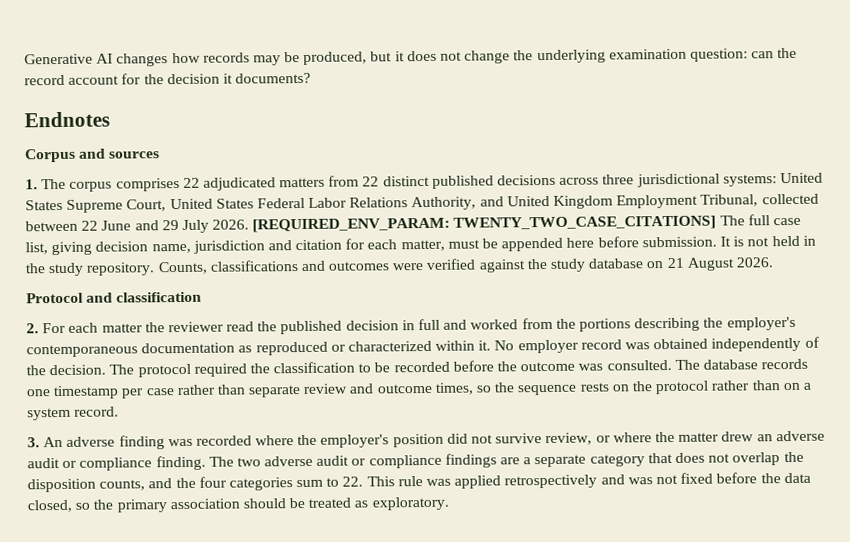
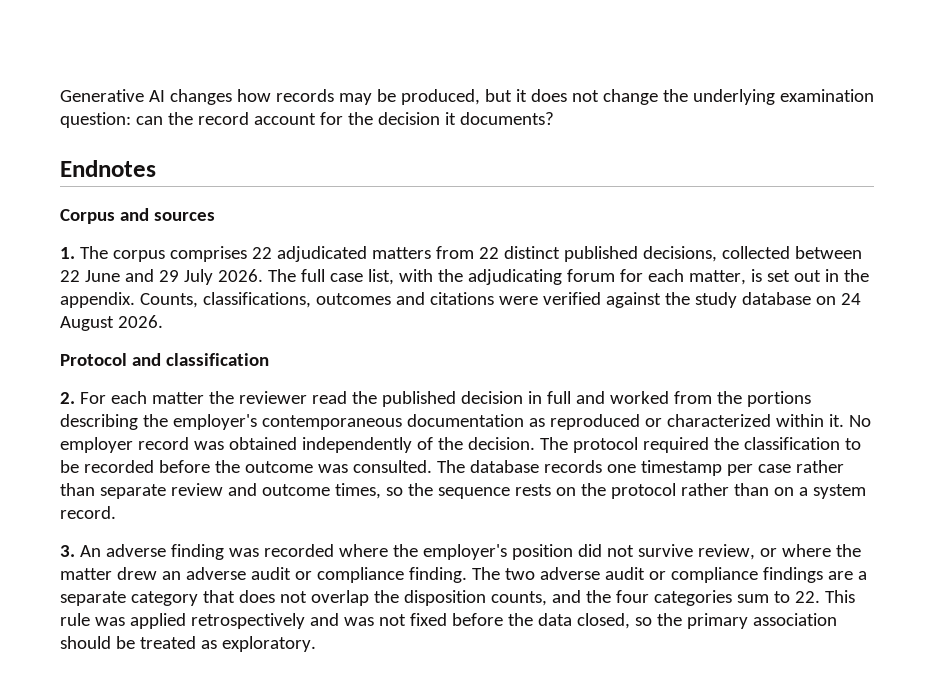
[497,172,823,188] [25,194,759,213] decisions across three jurisdictional systems: United States Supreme Court, United States Federal Labor Relations Authority, and United Kingdom Employment Tribunal, -> [642,246,717,262] decisions,
[252,215,717,233] [REQUIRED_ENV_PARAM: TWENTY_TWO_CASE_CITATIONS] -> (263, 275) none
[51,235,816,256] [25,260,390,277] giving decision name, jurisdiction and citation for each matter, must be appended here before submission. It is not held in the study repository. Counts, classifications and outcomes -> [398,269,869,285] [60,292,494,308] with the adjudicating forum for each matter, is set out in the appendix. Counts, classifications, outcomes and citations
[666,257,684,269] 21 -> [840,293,861,305] 24

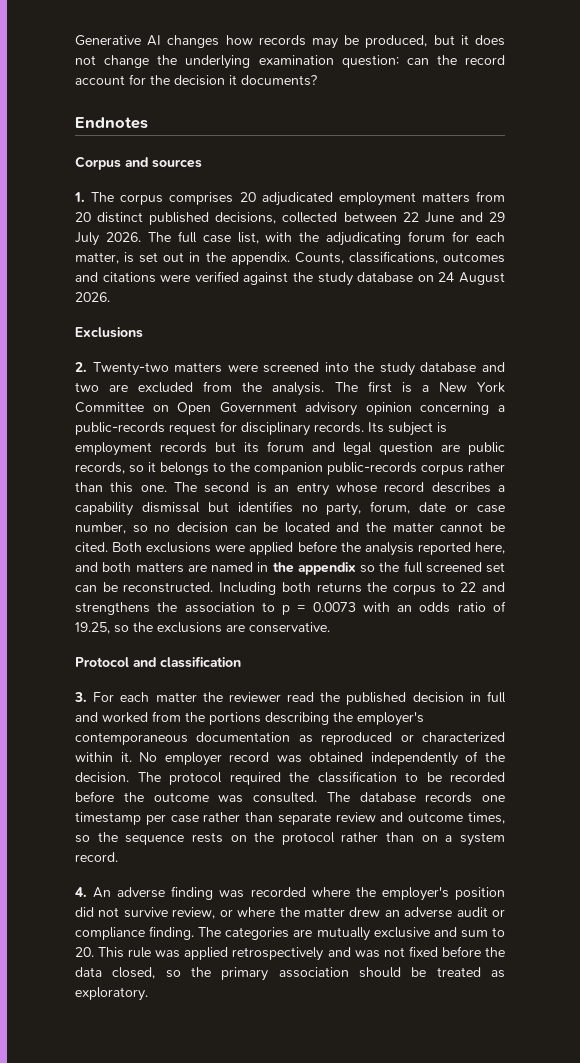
[251,246,367,262] 22 adjudicated -> [239,192,416,206] 20 adjudicated employment
[478,247,499,259] 22 -> [75,212,91,222] 20
(163, 321) none -> [75,327,143,338] [75,362,505,376] [75,381,505,396] [75,402,505,416] [75,421,447,436] [75,441,505,456] [75,462,505,475] [75,482,506,496] [75,501,506,516] [75,522,505,534] [75,541,505,556] [75,561,505,575] [75,582,505,595] [75,601,506,615] [75,622,330,634] // Exclusions // 2. Twenty-two matters were screened into the study database and two are excluded from the analysis. The first is a New York Committee on Open Government advisory opinion concerning a public-records request for disciplinary records. Its subject is employment records but its forum and legal question are public records, so it belongs to the companion public-records corpus rather than this one. The second is an entry whose record describes a capability dismissal but identifies no party, forum, date or case number, so no decision can be located and the matter cannot be cited. Both exclusions were applied before the analysis reported here, and both matters are named in the appendix so the full screened set can be reconstructed. Including both returns the corpus to 22 and strengthens the association to p = 0.0073 with an odds ratio of 19.25, so the exclusions are conservative.
[60,392,75,404] 2. -> [74,692,87,702] 3.
[60,545,75,557] 3. -> [75,887,87,897] 4.
[504,567,867,583] [60,590,732,606] two adverse audit or compliance findings are a separate category that does not overlap the disposition counts, and the four categories -> [225,927,457,941] categories are mutually exclusive and
[794,591,820,603] 22. -> [75,947,94,957] 20.

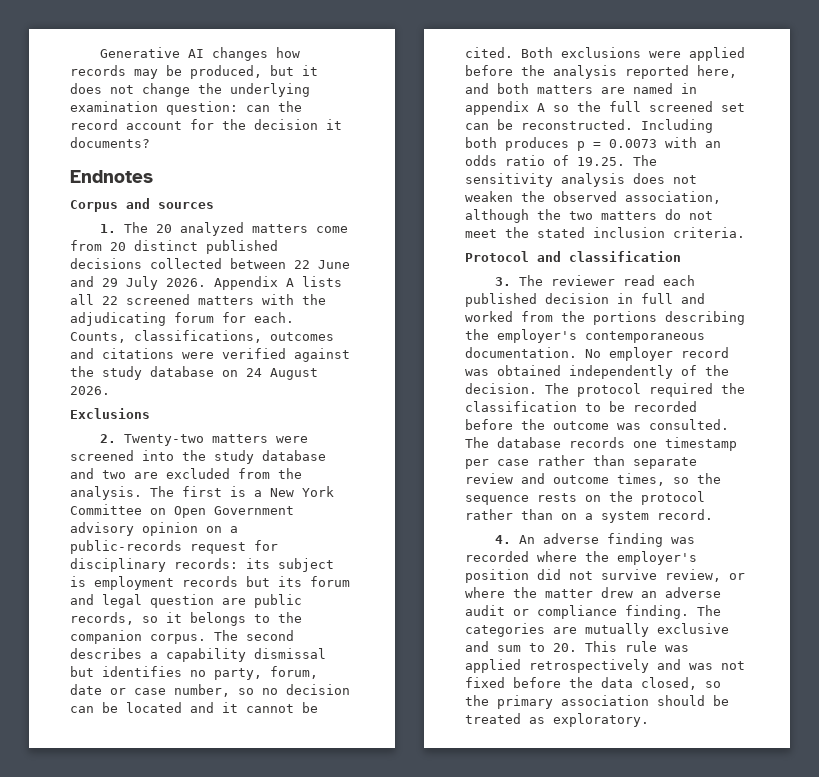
[120,192,470,206] corpus comprises 20 adjudicated employment matters -> [156,222,349,236] 20 analyzed matters come
[215,212,277,224] decisions, -> [70,258,142,269] decisions
[147,231,259,244] The full case list, -> [214,276,342,290] [70,294,254,305] Appendix A lists all 22 screened matters
[476,232,506,242] [75,252,290,265] each matter, is set out in the appendix. -> [254,312,294,323] each.
[420,402,490,415] concerning -> [206,526,222,533] on
[314,422,384,433] records. Its -> [174,558,270,569] records: its
[327,462,505,475] [75,482,425,496] public-records corpus rather than this one. The second is an entry whose record -> [150,630,294,644] corpus. The second
[366,522,434,532] the matter -> [222,702,238,713] it
[272,562,356,575] the appendix -> [465,101,545,115] appendix A
[316,582,505,595] [75,602,275,615] returns the corpus to 22 and strengthens the association to -> [505,137,569,151] produces
[75,622,330,634] 19.25, so the exclusions are conservative. -> [577,155,657,166] [465,173,697,187] [465,191,721,204] [465,209,713,223] [465,227,745,238] 19.25. The sensitivity analysis does not weaken the observed association, although the two matters do not meet the stated inclusion criteria.
[93,692,223,702] For each matter the -> [519,275,544,286] The
[320,692,341,702] the -> [663,275,696,286] each
[196,732,505,745] [75,752,132,762] documentation as reproduced or characterized within it. -> [465,347,577,358] documentation.

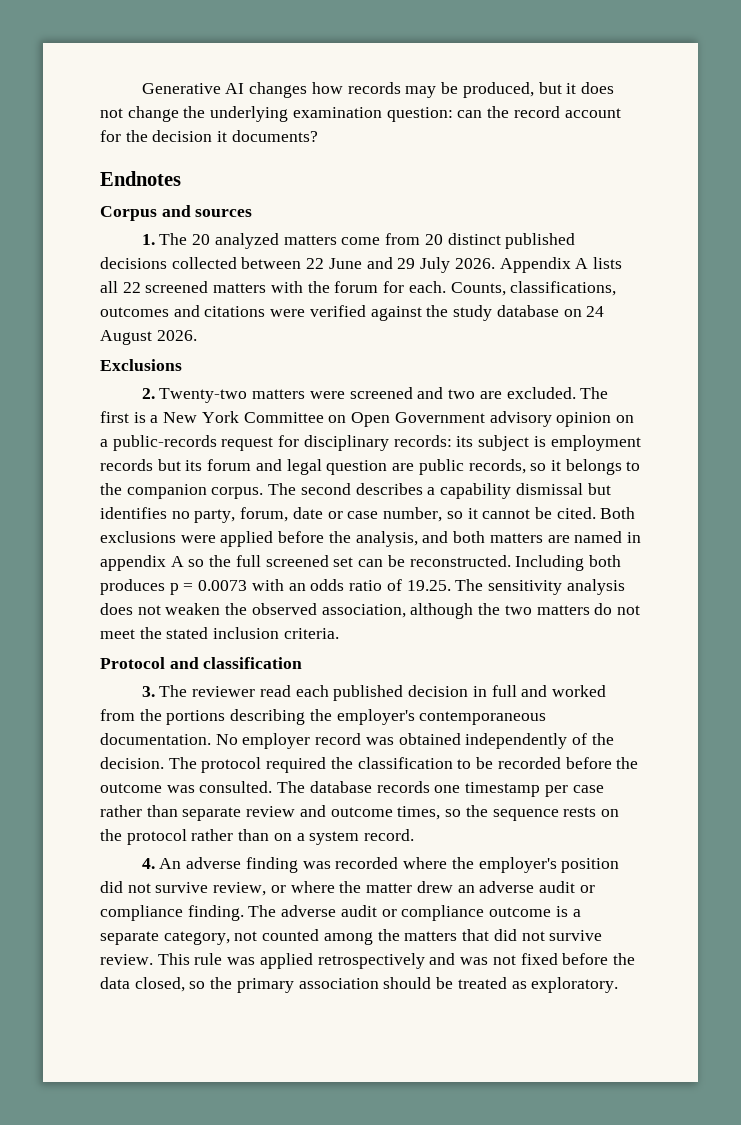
[70,312,166,326] adjudicating -> (330, 287) none
[142,450,326,464] [70,468,302,479] [70,486,142,500] into the study database and two are excluded from the analysis. -> [417,387,576,399] and two are excluded.
[262,684,350,695] [70,702,214,713] no decision can be located and -> (463, 515) none
[553,65,737,79] analysis reported here, -> [355,531,418,547] analysis,
[465,623,729,637] [465,641,577,652] categories are mutually exclusive and sum to 20. -> [281,905,581,921] [100,929,603,945] [100,954,153,965] adverse audit or compliance outcome is a separate category, not counted among the matters that did not survive review.

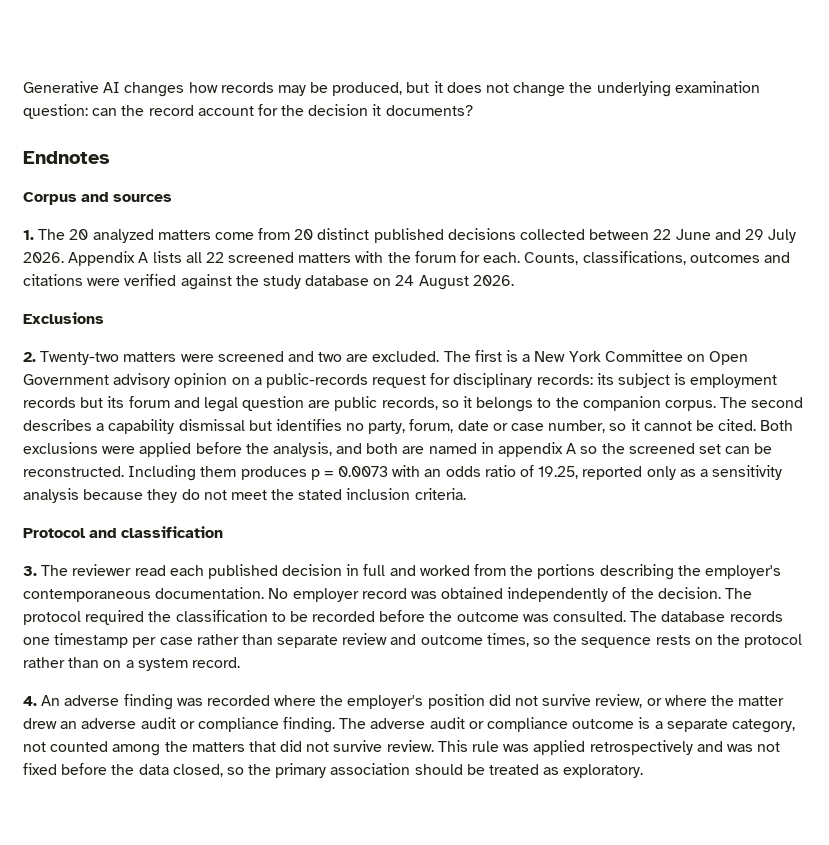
[489,533,543,543] matters -> (399, 448) none
[235,555,261,567] full -> (625, 448) none
[588,555,621,567] both -> [200,466,237,477] them
[406,579,625,595] [100,603,590,619] 19.25. The sensitivity analysis does not weaken the observed association, although the two matters -> [538,465,783,480] [23,488,178,503] 19.25, reported only as a sensitivity analysis because they

